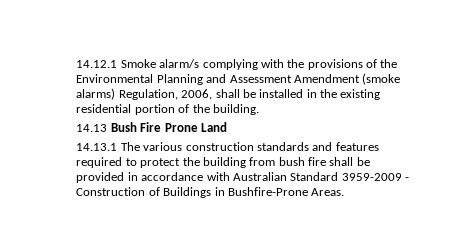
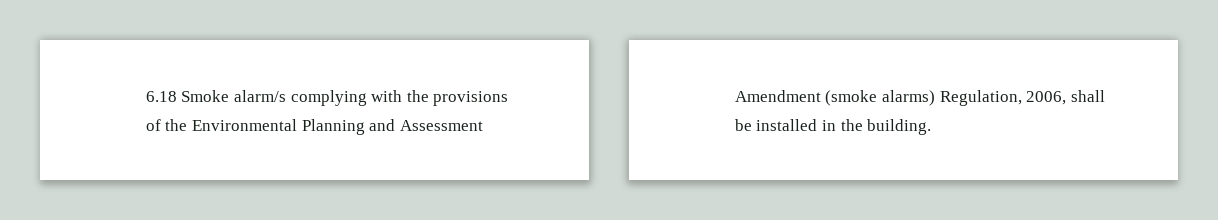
[76,60,118,68] 14.12.1 -> [145,91,177,102] 6.18
[340,89,381,100] [76,104,259,115] [76,122,227,132] [76,142,379,151] [76,157,370,168] [76,172,410,183] [76,187,345,198] existing residential portion of the building. // 14.13 Bush Fire Prone Land // 14.13.1 The various construction standards and features required to protect the building from bush fire shall be provided in accordance with Australian Standard 3959-2009 - Construction of Buildings in Bushfire-Prone Areas. -> [867,119,932,135] building.

